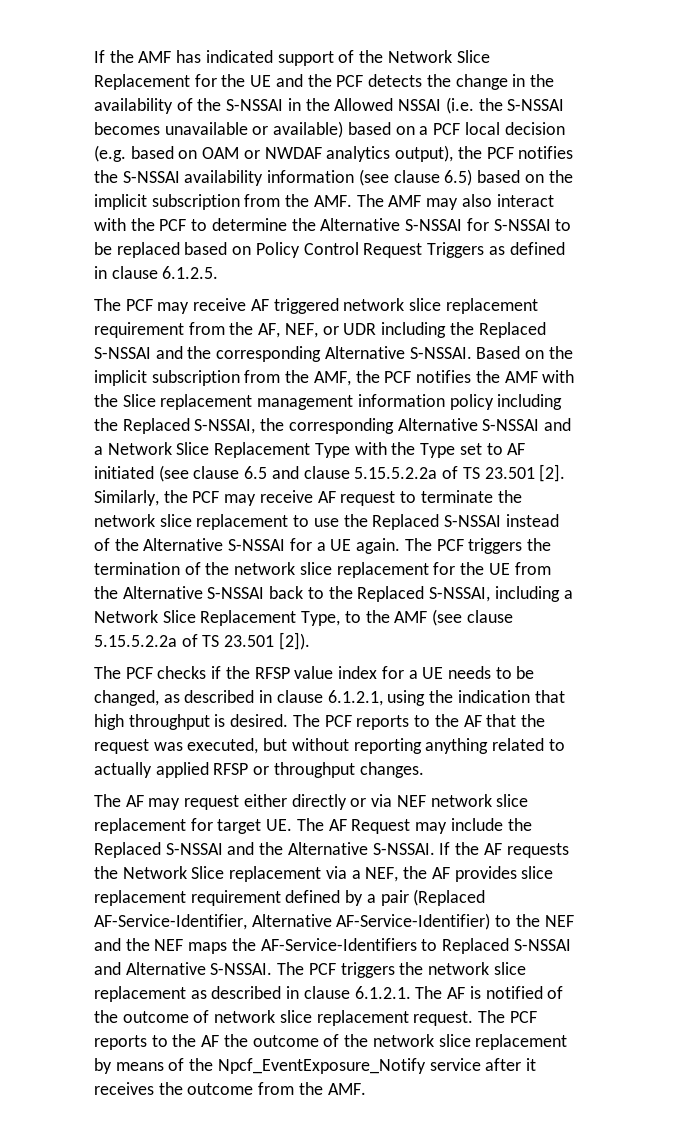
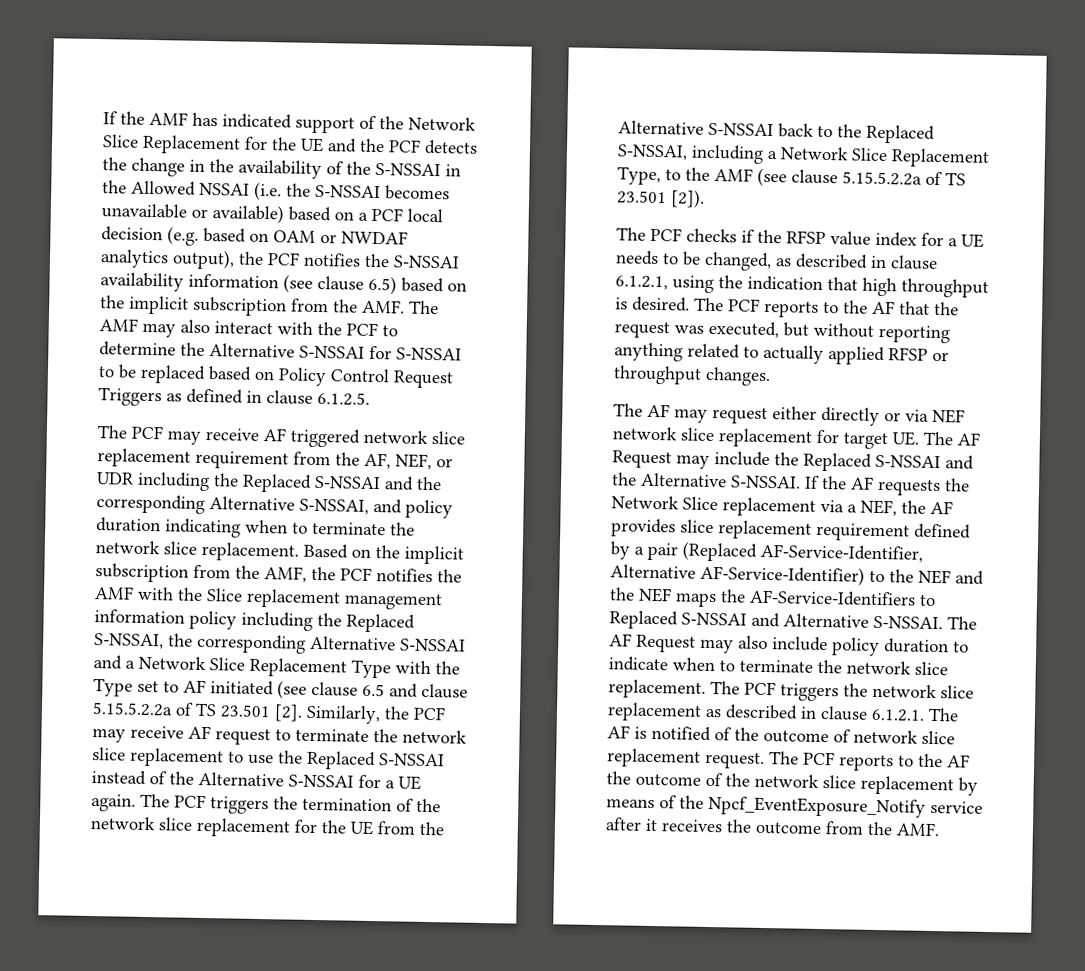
[409,347,472,359] S-NSSAI. -> [299,498,453,519] [96,517,415,538] [95,540,299,562] S-NSSAI, and policy duration indicating when to terminate the network slice replacement.
(305, 968) none -> [609,633,969,657] [608,656,948,676] [608,679,740,699] AF Request may also include policy duration to indicate when to terminate the network slice replacement. The

